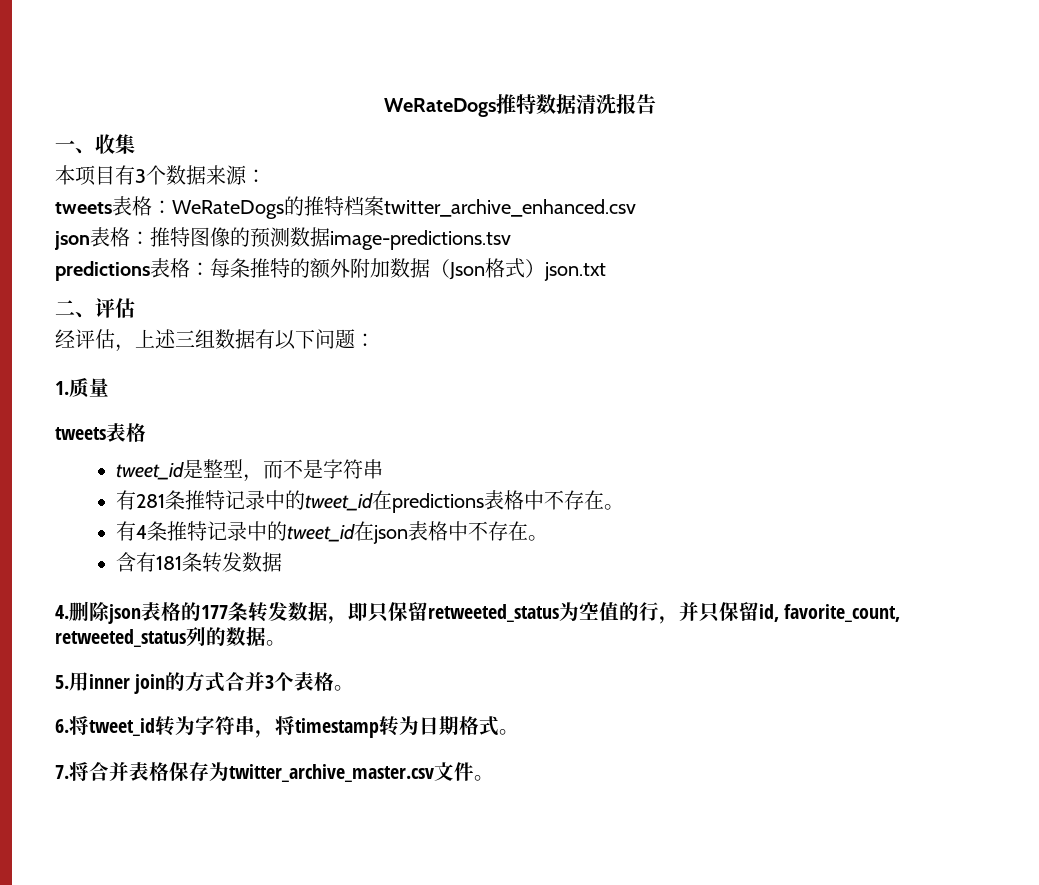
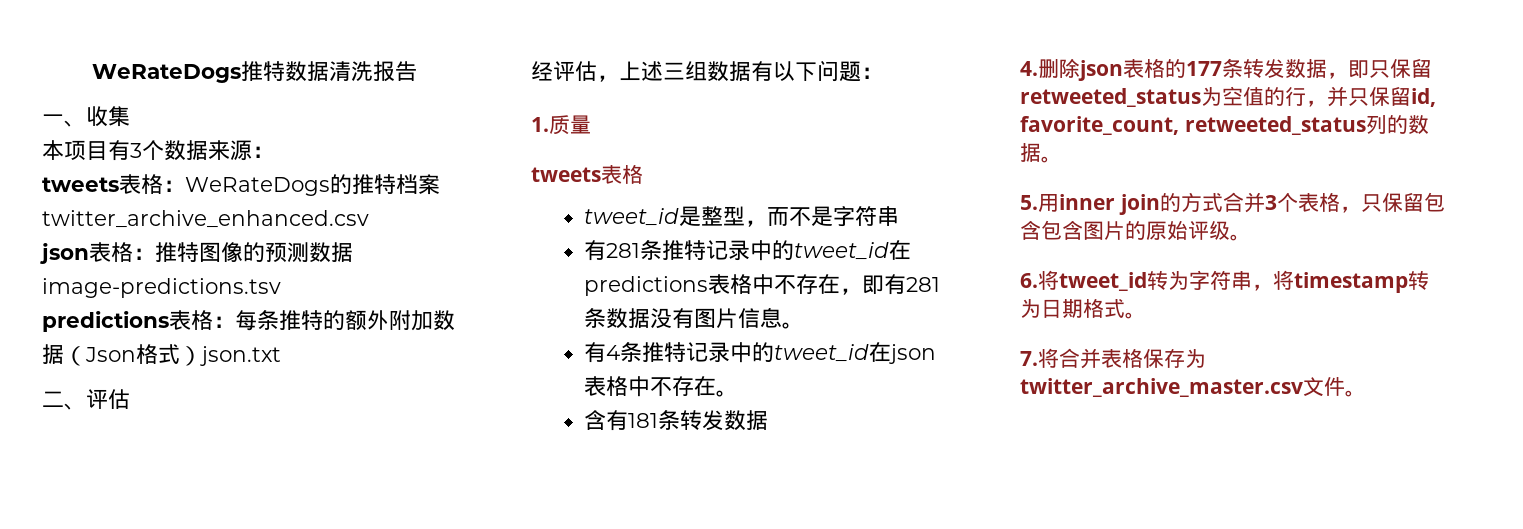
(605, 500) none -> [839,274,940,295] [583,307,782,329] ，即有281条数据没有图片信息
(335, 681) none -> [1339,192,1445,213] [1020,220,1230,240] ，只保留包含包含图片的原始评级

